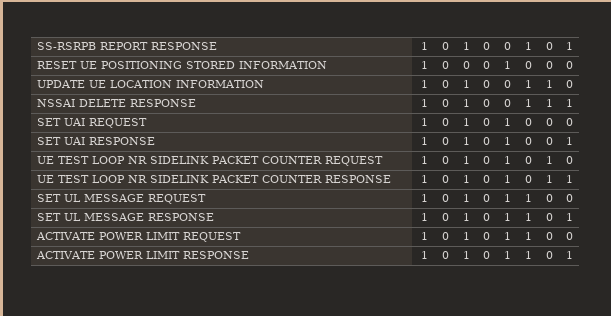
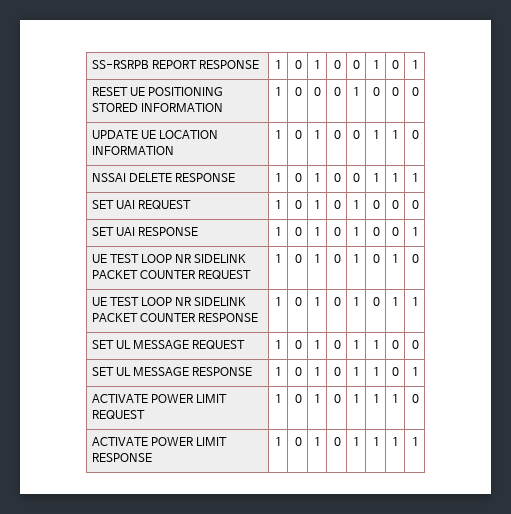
[546,232,554,240] 0 -> [392,394,400,403] 1
[546,251,554,259] 0 -> [392,437,400,446] 1

